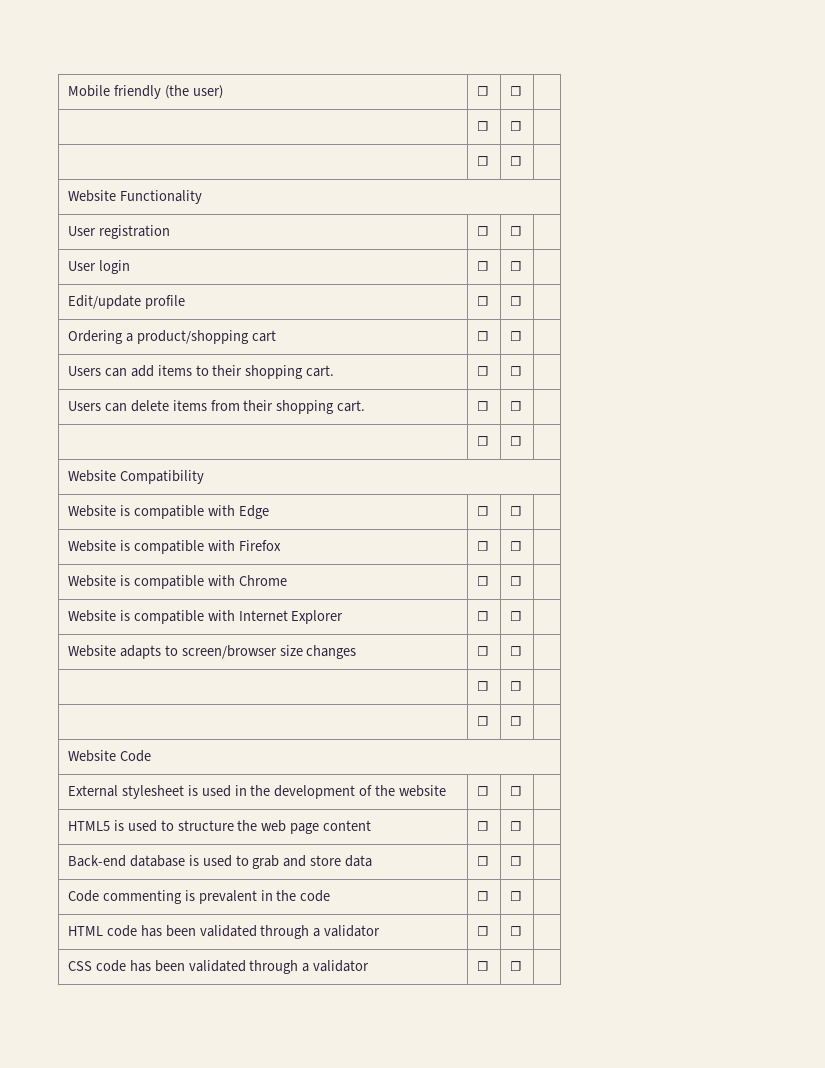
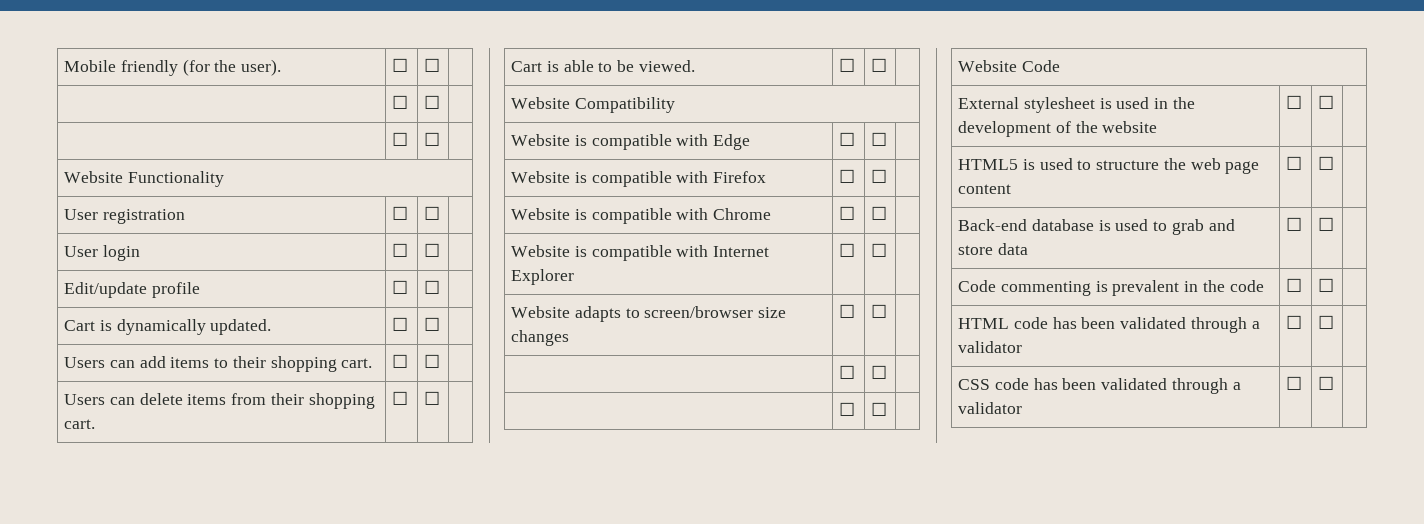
[164,85,223,99] (the user) -> [182,59,282,76] (for the user).
[67,330,276,344] Ordering a product/shopping cart -> [64,319,272,335] Cart is dynamically updated.
(522, 406) none -> [511,60,695,72] Cart is able to be viewed.

